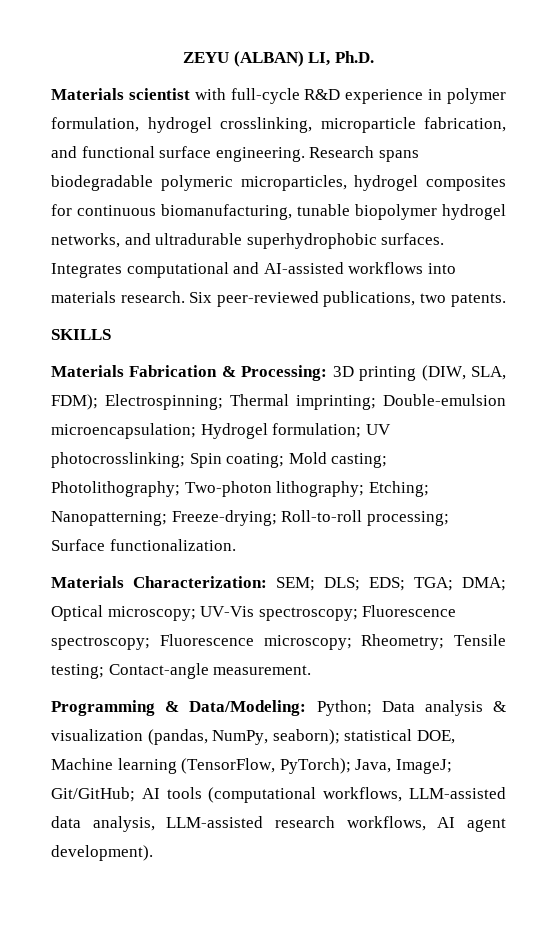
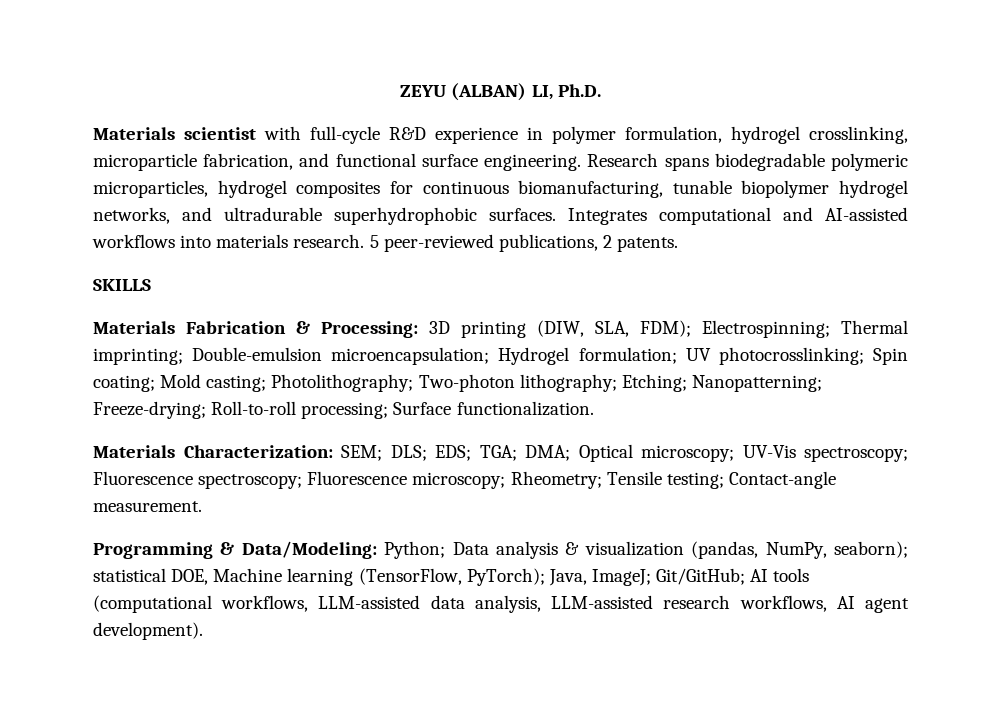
[189,292,213,303] Six -> [369,235,379,248] 5
[419,293,446,303] two -> [602,235,612,248] 2

